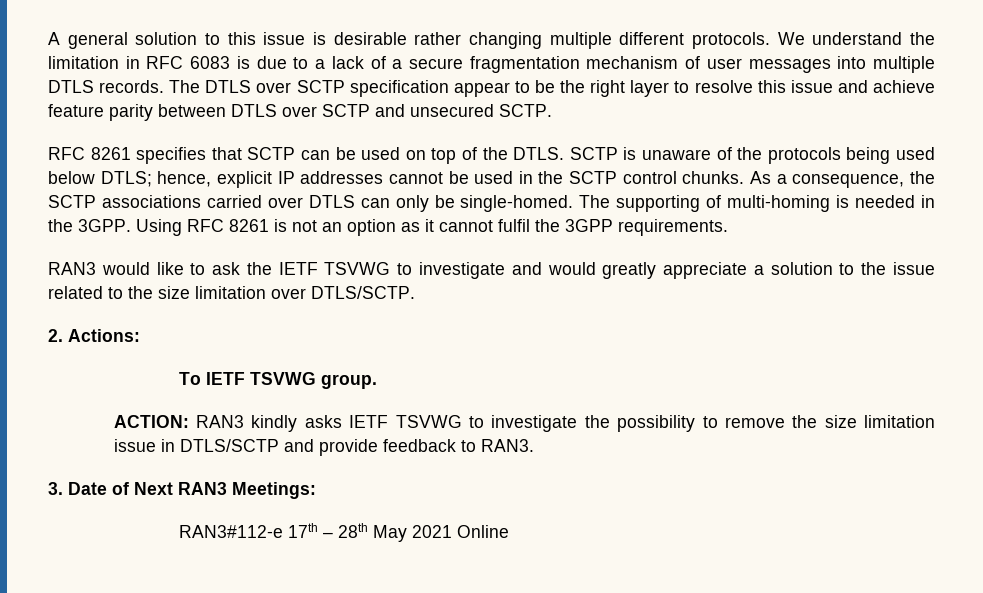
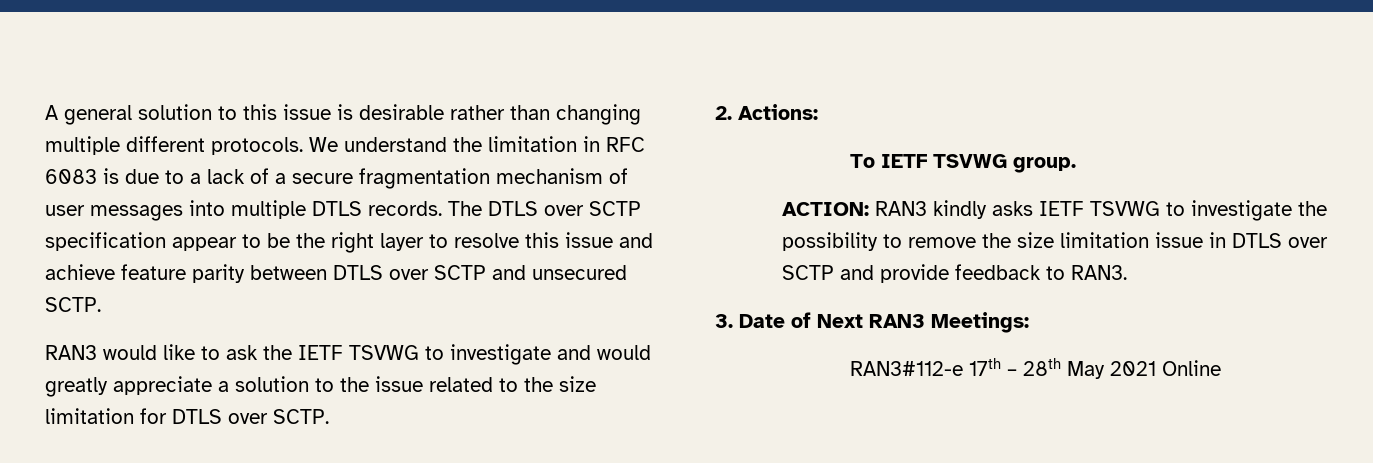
(462, 38) none -> [510,105,550,120] than
[48,147,936,164] [48,171,935,188] [48,195,935,212] [48,219,728,236] // RFC 8261 specifies that SCTP can be used on top of the DTLS. SCTP is unaware of the protocols being used below DTLS; hence, explicit IP addresses cannot be used in the SCTP control chunks. As a consequence, the SCTP associations carried over DTLS can only be single-homed. The supporting of multi-homing is needed in the 3GPP. Using RFC 8261 is not an option as it cannot fulfil the 3GPP requirements. -> (101, 304) none
[271,286,415,299] over DTLS/SCTP. -> [140,408,329,424] for DTLS over SCTP.
[179,439,279,452] DTLS/SCTP -> [1232,233,1329,248] [782,265,835,280] DTLS over SCTP

